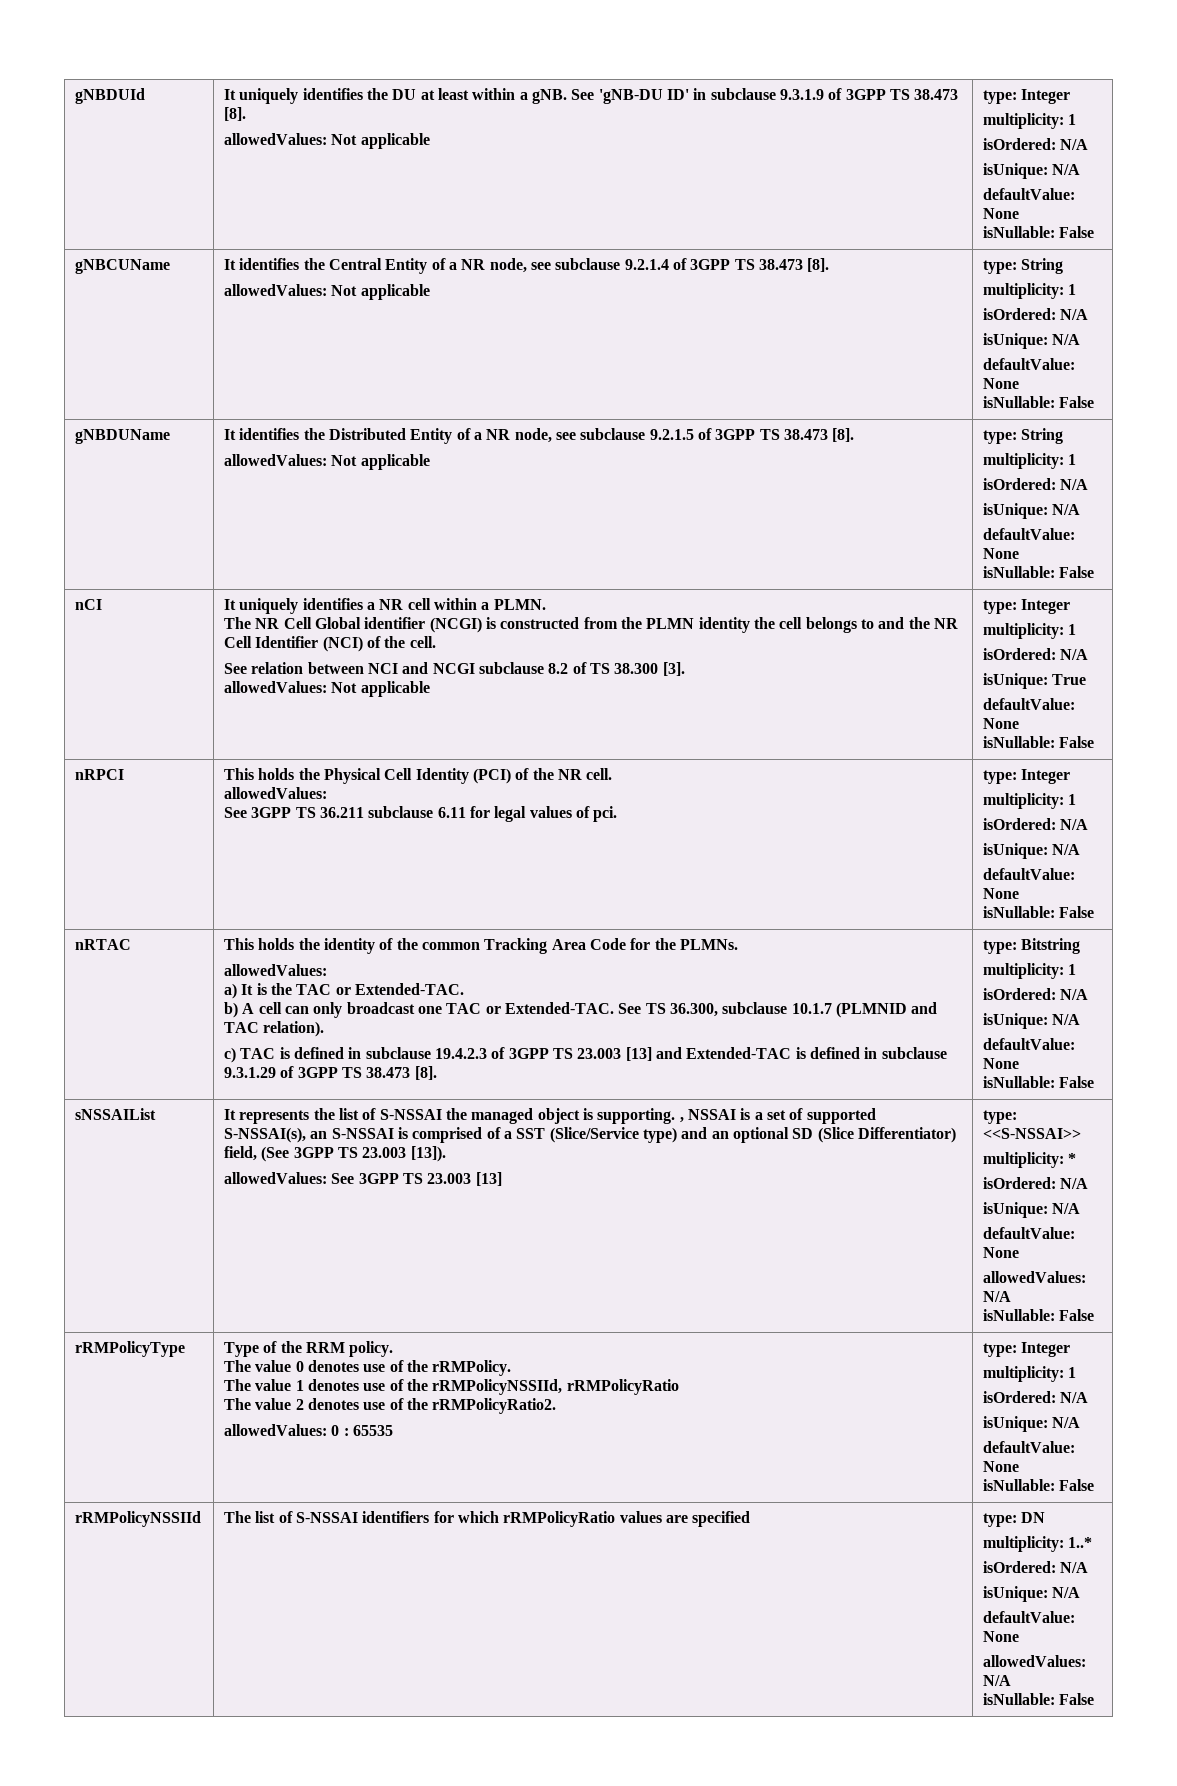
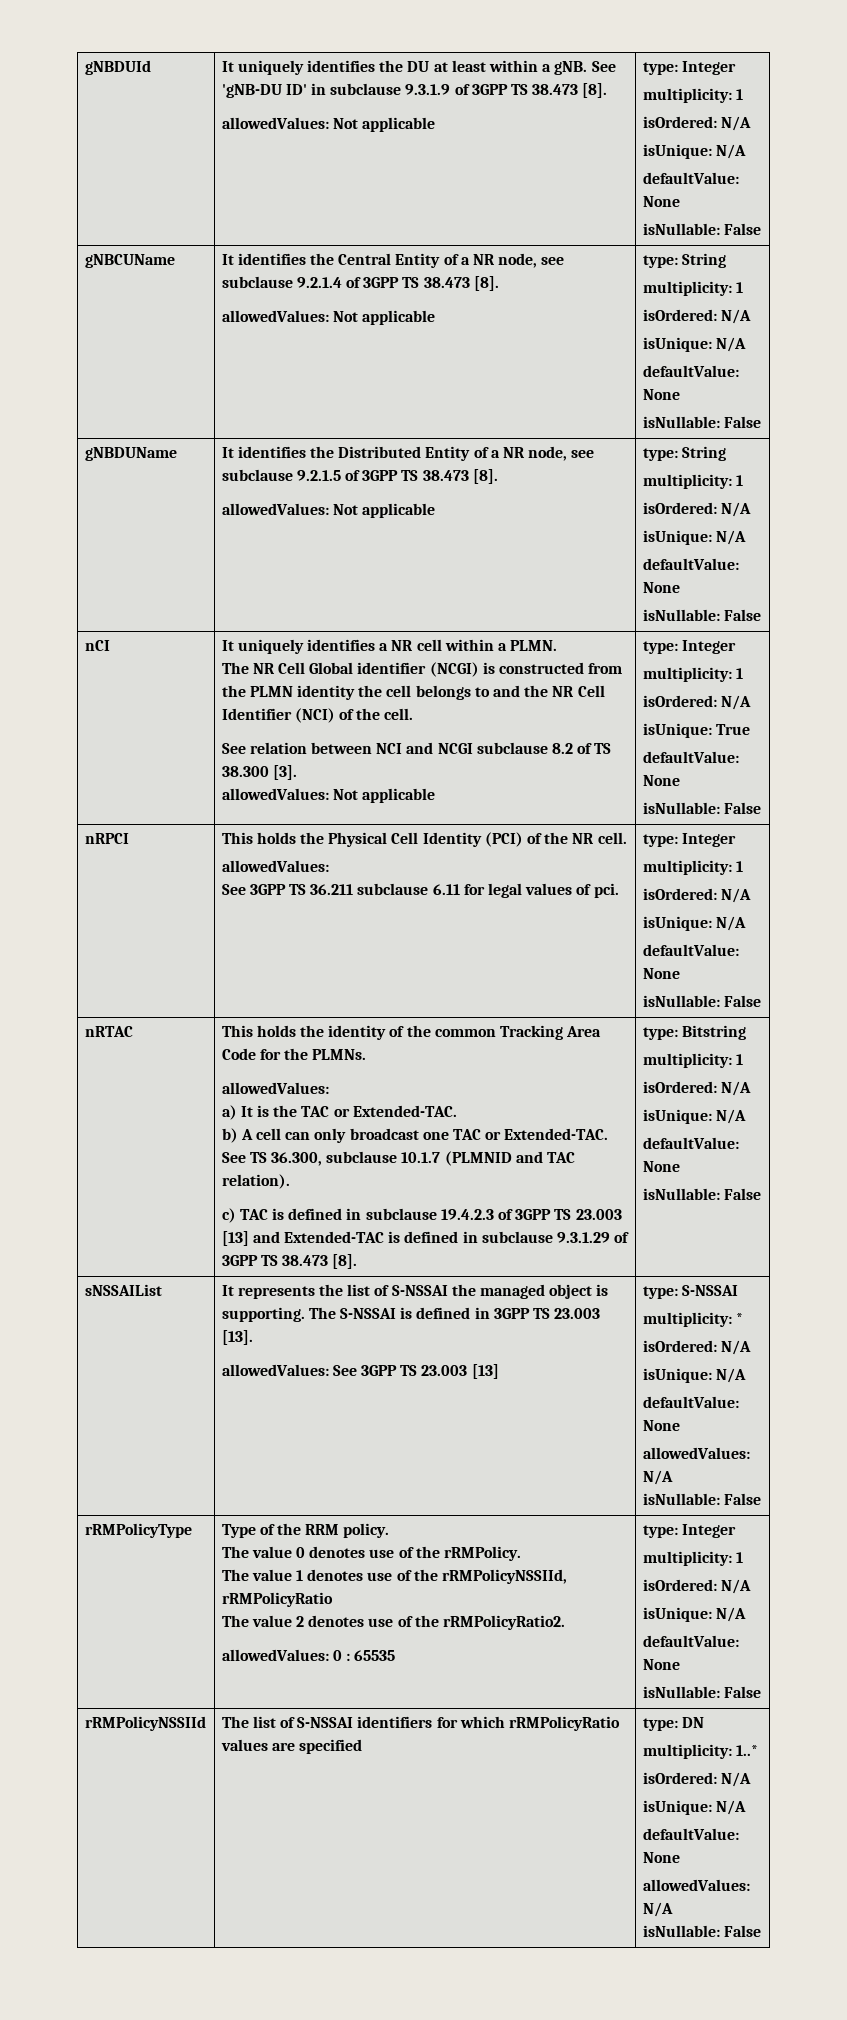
[679,1108,876,1124] [224,1127,956,1143] [224,1146,446,1162] , NSSAI is a set of supported S-NSSAI(s), an S-NSSAI is comprised of a SST (Slice/Service type) and an optional SD (Slice Differentiator) field, (See 3GPP TS 23.003 [13]). -> [308,1307,601,1319] [221,1330,253,1345] The S-NSSAI is defined in 3GPP TS 23.003 [13].
[983,1128,1082,1139] <<S-NSSAI>> -> [681,1285,738,1296] S-NSSAI

